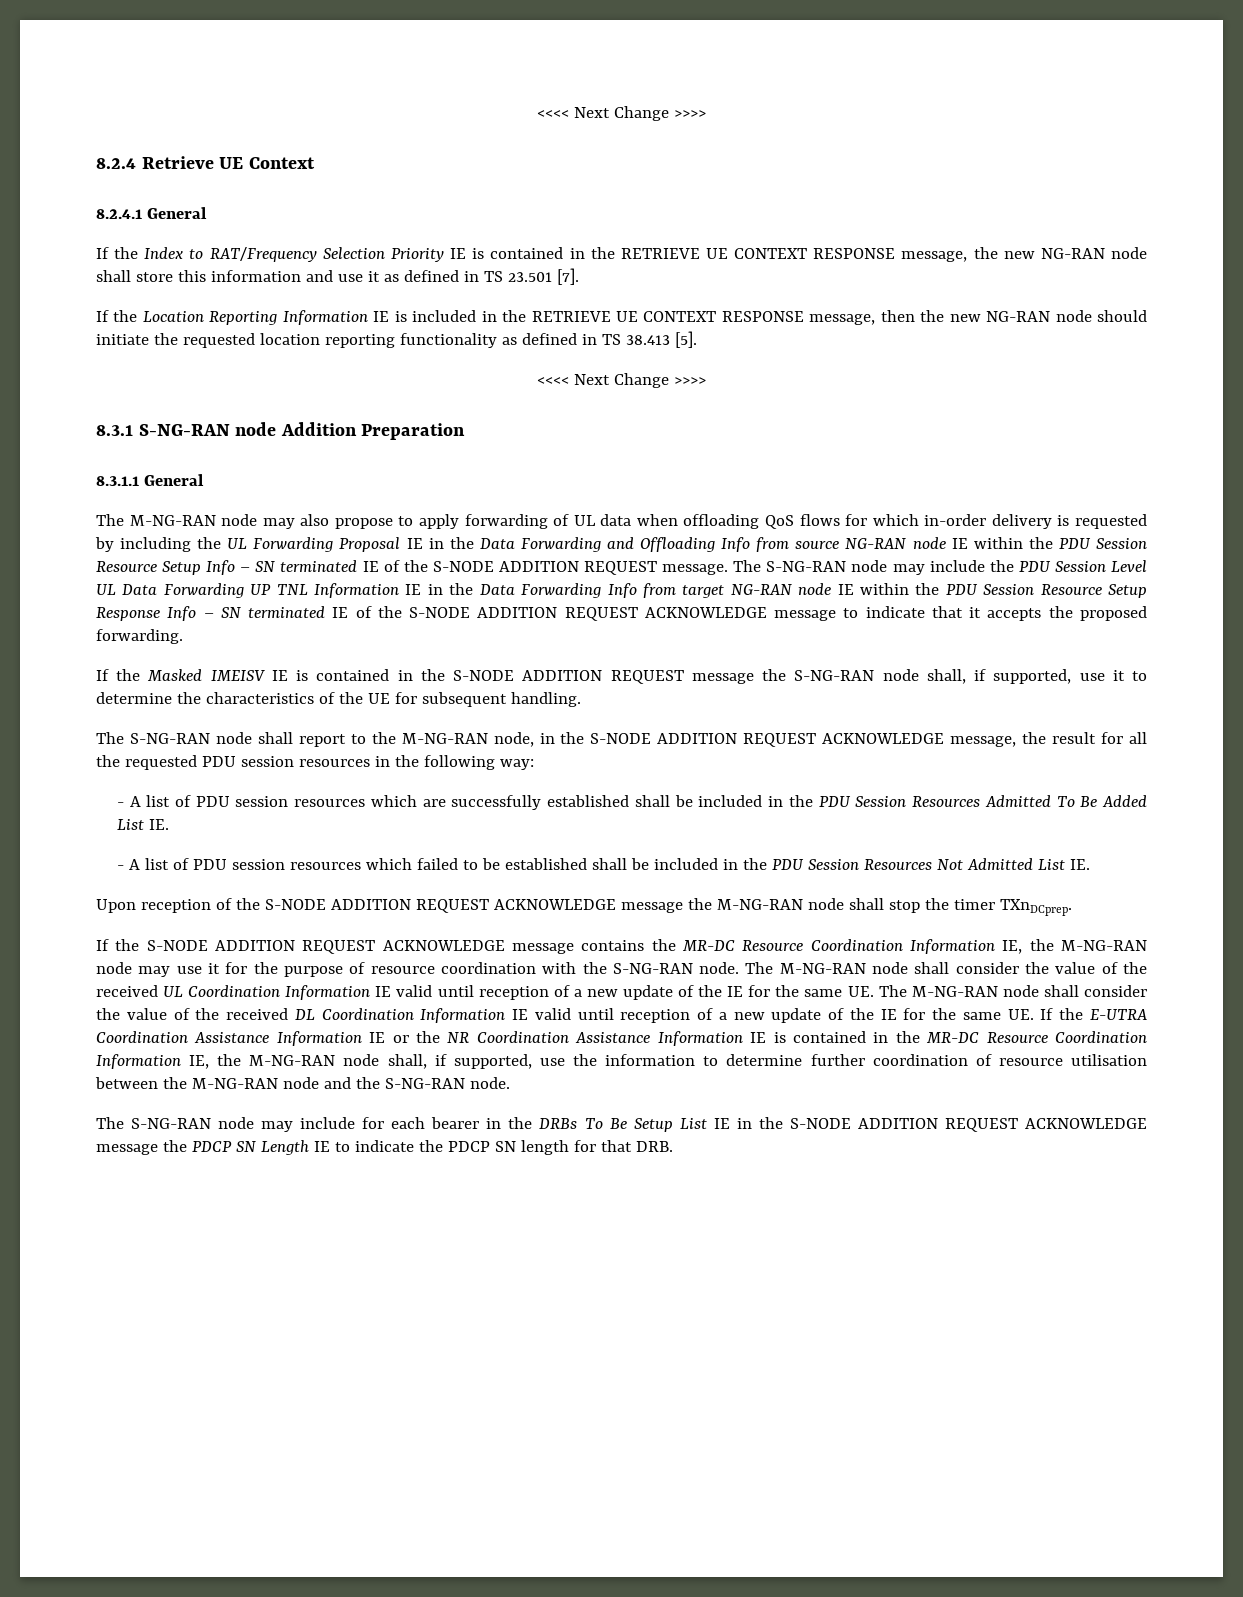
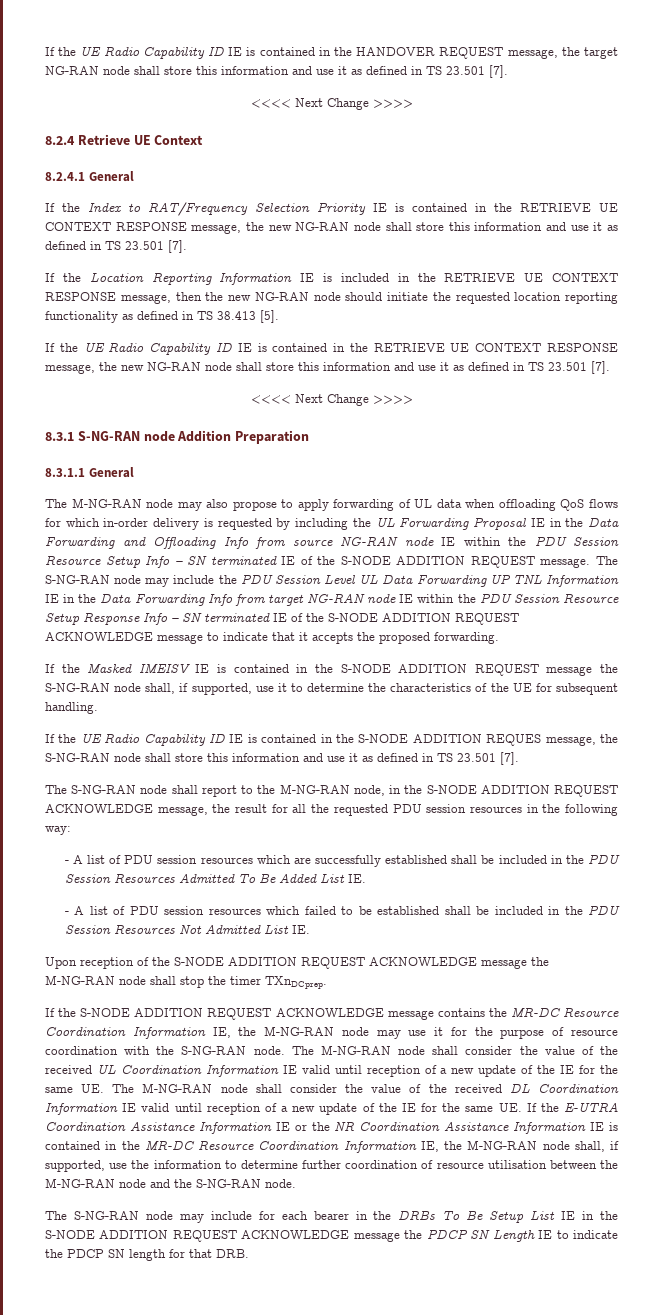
(537, 114) none -> [45,46,618,59] [45,65,508,78] If the UE Radio Capability ID IE is contained in the HANDOVER REQUEST message, the target NG-RAN node shall store this information and use it as defined in TS 23.501 [7]. //
(697, 339) none -> [45,342,618,355] [45,361,610,374] // If the UE Radio Capability ID IE is contained in the RETRIEVE UE CONTEXT RESPONSE message, the new NG-RAN node shall store this information and use it as defined in TS 23.501 [7].
(581, 699) none -> [45,733,618,746] [45,752,519,765] // If the UE Radio Capability ID IE is contained in the S-NODE ADDITION REQUES message, the S-NG-RAN node shall store this information and use it as defined in TS 23.501 [7].

